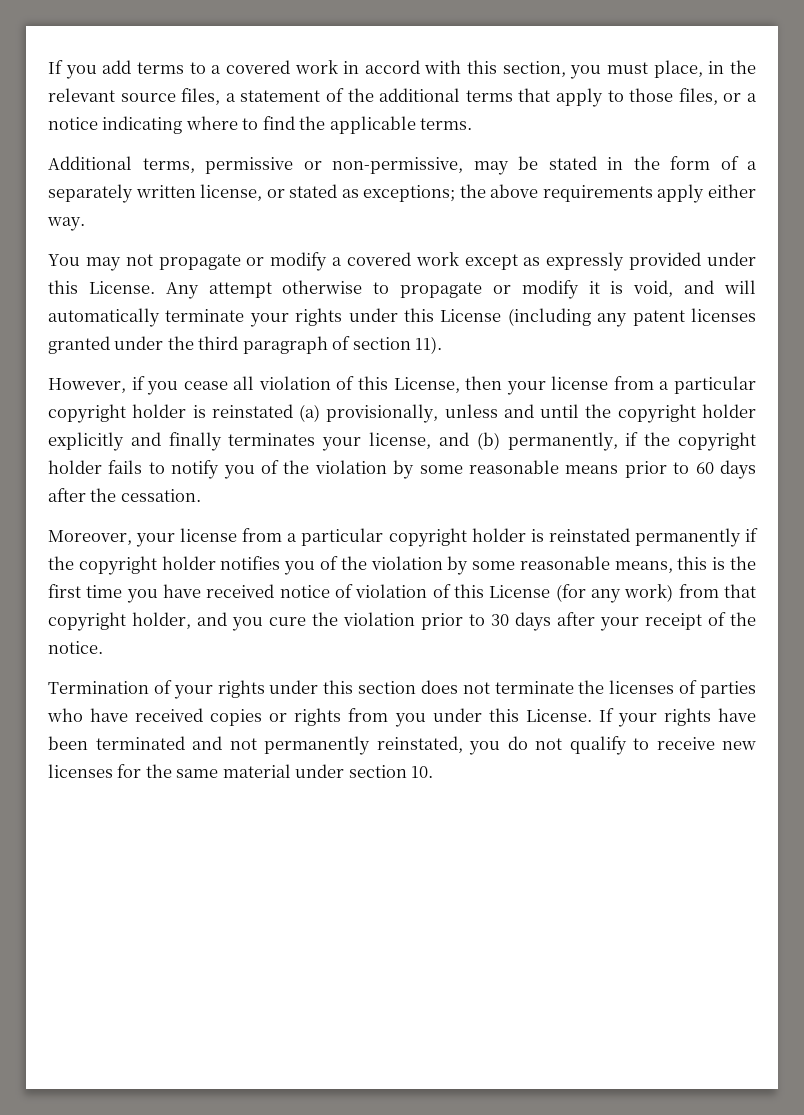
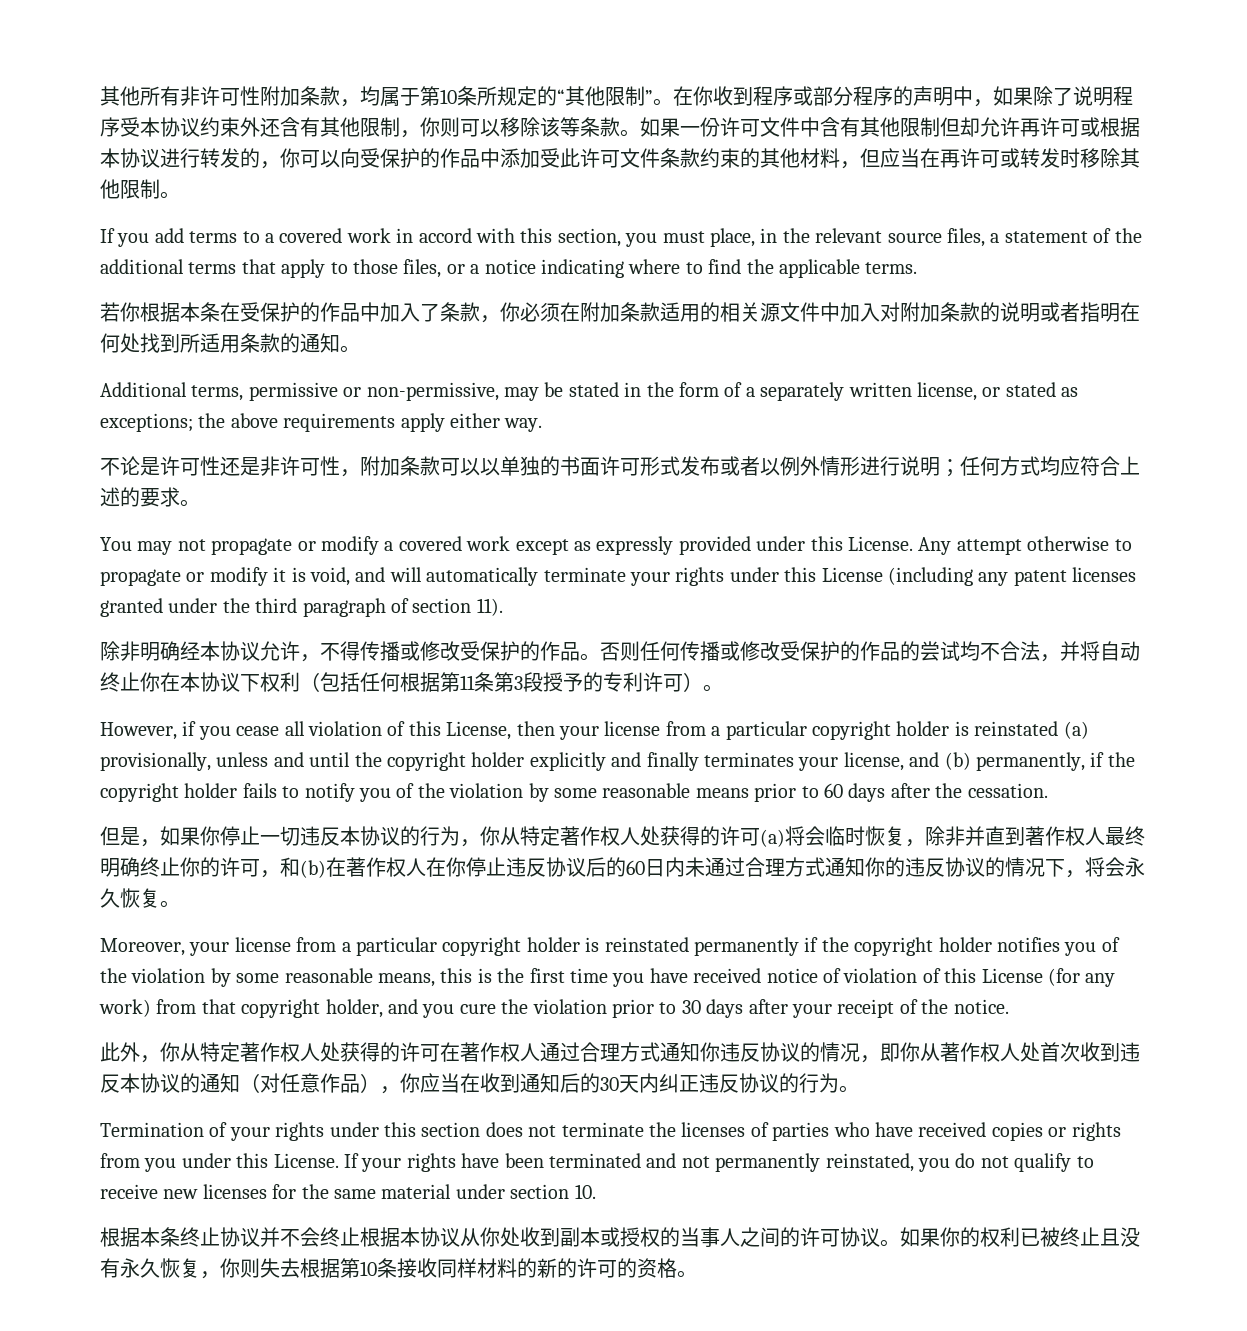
(48, 67) none -> [100,86,1133,107] [100,117,1140,138] [100,148,1140,169] [100,179,180,199] 其他所有非许可性附加条款，均属于第10条所规定的“其他限制”。在你收到程序或部分程序的声明中，如果除了说明程序受本协议约束外还含有其他限制，你则可以移除该等条款。如果一份许可文件中含有其他限制但却允许再许可或根据本协议进行转发的，你可以向受保护的作品中添加受此许可文件条款约束的其他材料，但应当在再许可或转发时移除其他限制。 //
(473, 124) none -> [100,302,1140,323] [100,333,360,353] // 若你根据本条在受保护的作品中加入了条款，你必须在附加条款适用的相关源文件中加入对附加条款的说明或者指明在何处找到所适用条款的通知。
(85, 224) none -> [100,456,1140,477] [100,487,200,507] // 不论是许可性还是非许可性，附加条款可以以单独的书面许可形式发布或者以例外情形进行说明；任何方式均应符合上述的要求。
(443, 345) none -> [100,641,1140,662] [100,672,723,692] // 除非明确经本协议允许，不得传播或修改受保护的作品。否则任何传播或修改受保护的作品的尝试均不合法，并将自动终止你在本协议下权利（包括任何根据第11条第3段授予的专利许可）。
(201, 495) none -> [100,826,1145,847] [100,857,1145,878] [100,888,180,908] // 但是，如果你停止一切违反本协议的行为，你从特定著作权人处获得的许可(a)将会临时恢复，除非并直到著作权人最终明确终止你的许可，和(b)在著作权人在你停止违反协议后的60日内未通过合理方式通知你的违反协议的情况下，将会永久恢复。
(103, 647) none -> [100,1042,1140,1063] [100,1073,859,1094] // 此外，你从特定著作权人处获得的许可在著作权人通过合理方式通知你违反协议的情况，即你从著作权人处首次收到违反本协议的通知（对任意作品），你应当在收到通知后的30天内纠正违反协议的行为。
(434, 772) none -> [100,1227,1140,1247] [100,1258,697,1279] // 根据本条终止协议并不会终止根据本协议从你处收到副本或授权的当事人之间的许可协议。如果你的权利已被终止且没有永久恢复，你则失去根据第10条接收同样材料的新的许可的资格。

